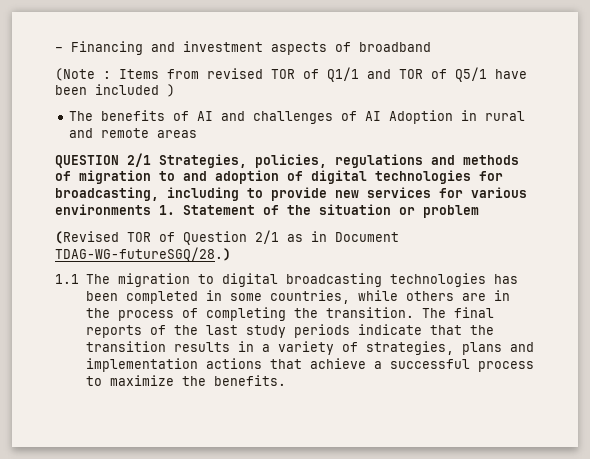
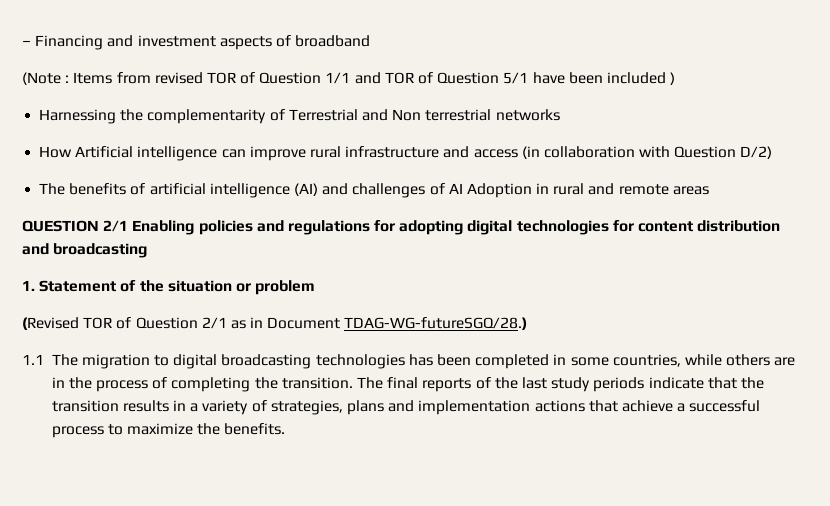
[327,67,359,82] Q1/1 -> [259,72,351,84] Question 1/1
[455,67,487,82] Q5/1 -> [437,72,529,84] Question 5/1
(175, 90) none -> [39,109,560,124] [39,146,773,161] // Harnessing the complementarity of Terrestrial and Non terrestrial networks // How Artificial intelligence can improve rural infrastructure and access (in collaboration with Question D/2)
[197,111,214,121] AI -> [149,183,318,198] artificial intelligence (AI)
[159,154,519,168] [55,170,503,184] [55,187,527,201] [55,204,151,215] Strategies, policies, regulations and methods of migration to and adoption of digital technologies for broadcasting, including to provide new services for various environments -> [132,220,781,235] [22,243,148,258] Enabling policies and regulations for adopting digital technologies for content distribution and broadcasting //

